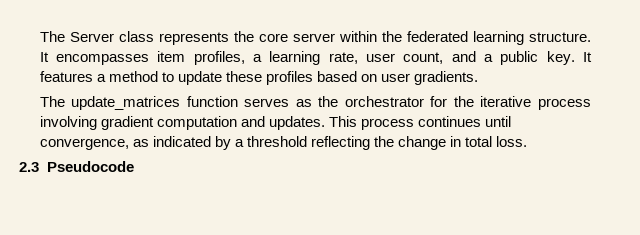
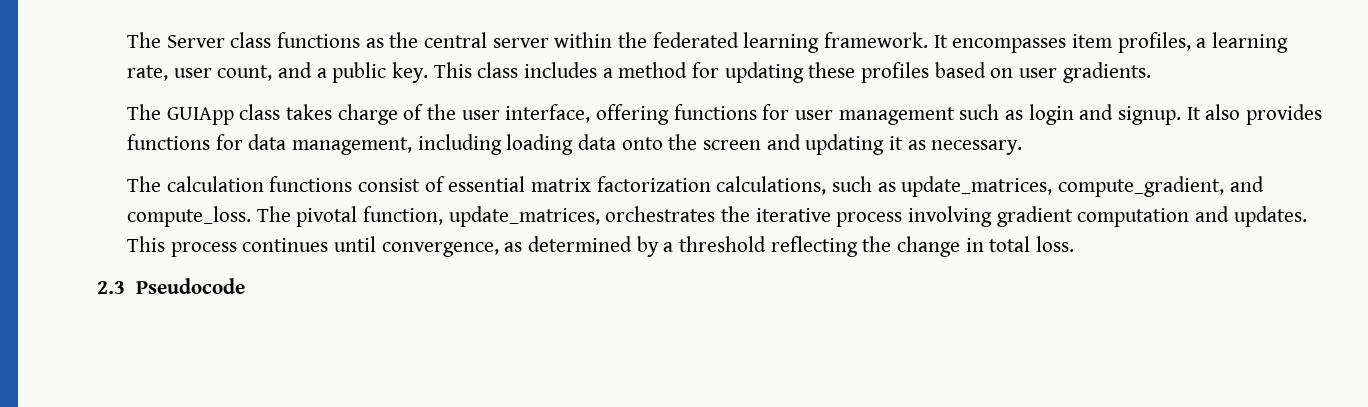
[158,31,288,45] represents the core -> [277,32,488,48] functions as the central
[529,32,592,42] structure. -> [824,32,929,48] framework.
[582,52,592,62] [39,71,222,85] It features a method to update -> [433,62,804,83] This class includes a method for updating
[71,96,448,110] update_matrices function serves as the orchestrator for -> [166,104,1323,125] [126,134,1023,155] [126,176,1264,197] [126,206,716,227] GUIApp class takes charge of the user interface, offering functions for user management such as login and signup. It also provides functions for data management, including loading data onto the screen and updating it as necessary. // The calculation functions consist of essential matrix factorization calculations, such as update_matrices, compute_gradient, and compute_loss. The pivotal function, update_matrices, orchestrates
[152,136,211,147] indicated -> [528,236,633,252] determined

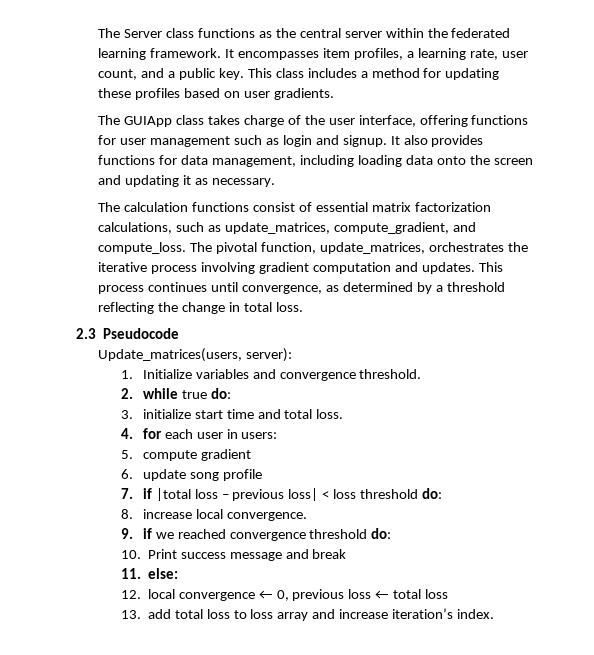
(245, 286) none -> [98,348,293,362] [120,369,422,381] [120,388,231,399] [120,409,344,419] [120,428,278,439] [120,449,251,461] [120,469,262,481] [120,488,443,501] [120,509,307,521] [120,528,392,541] [120,549,347,561] [120,568,178,579] [120,589,449,601] [120,608,495,621] // Update_matrices(users, server): // 1. Initialize variables and convergence threshold. // 2. while true do: // 3. initialize start time and total loss. // 4. for each user in users: // 5. compute gradient // 6. update song profile // 7. if |total loss – previous loss| < loss threshold do: // 8. increase local convergence. // 9. if we reached convergence threshold do: // 10. Print success message and break // 11. else: // 12. local convergence ← 0, previous loss ← total loss // 13. add total loss to loss array and increase iteration’s index.

